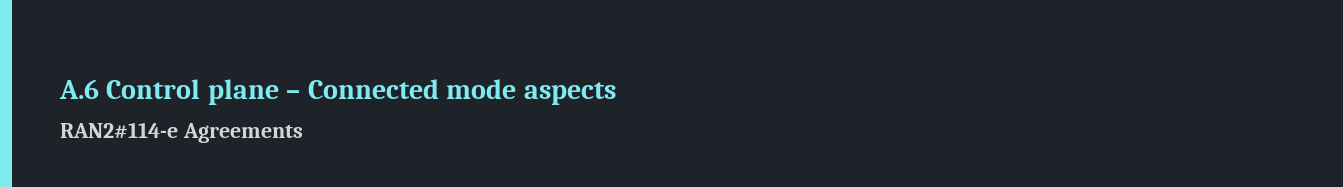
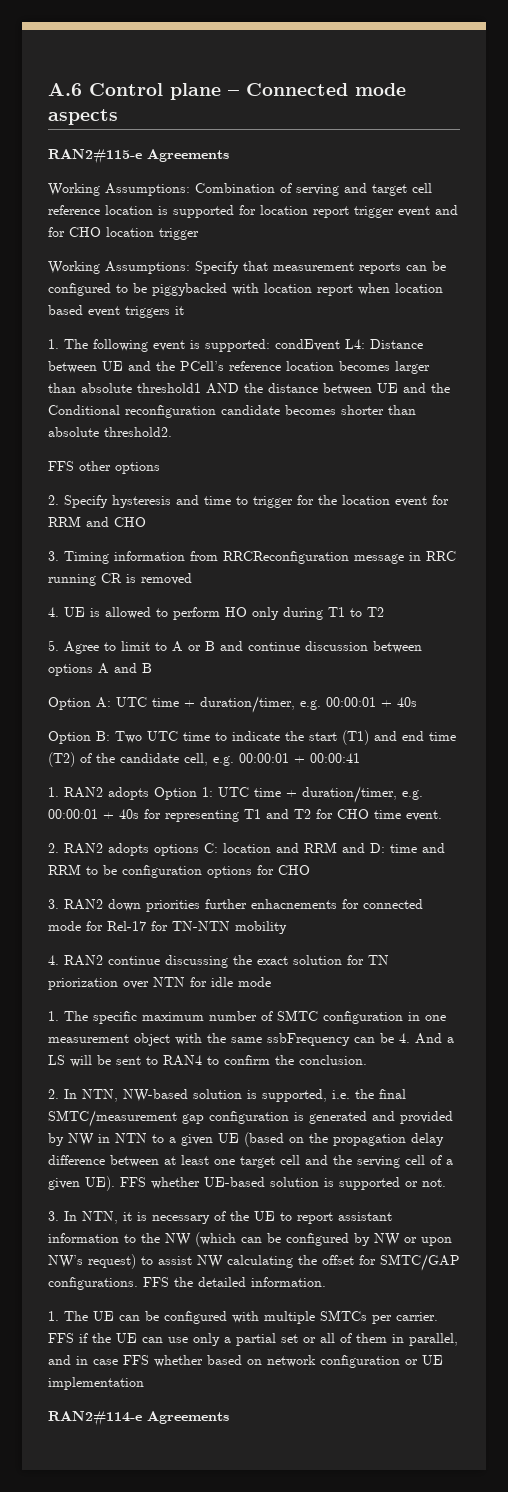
(616, 93) none -> [48,149,229,164] [48,183,432,196] [48,205,458,218] [48,227,199,240] [48,261,446,274] [48,283,443,296] [48,305,184,318] [48,339,423,352] [48,361,430,374] [48,383,450,395] [48,405,416,418] [48,427,172,437] [48,461,160,474] [48,495,449,508] [48,516,146,527] [48,551,456,564] [48,573,192,586] [48,607,384,620] [48,640,422,654] [48,663,152,676] [48,696,417,713] [48,730,456,745] [48,752,360,767] [48,786,423,803] [48,809,442,822] [48,842,445,856] [48,864,310,878] [48,899,423,912] [48,921,287,934] [48,955,389,968] [48,977,271,990] [48,1010,446,1024] [48,1033,454,1046] [48,1055,367,1067] [48,1089,406,1102] [48,1110,453,1127] [48,1132,444,1147] [48,1155,453,1168] [48,1176,446,1191] [48,1211,392,1224] [48,1232,452,1247] [48,1254,460,1271] [48,1277,326,1290] [48,1310,438,1324] [48,1333,458,1346] [48,1355,443,1368] [48,1377,144,1390] // RAN2#115-e Agreements // Working Assumptions: Combination of serving and target cell reference location is supported for location report trigger event and for CHO location trigger // Working Assumptions: Specify that measurement reports can be configured to be piggybacked with location report when location based event triggers it // 1. The following event is supported: condEvent L4: Distance between UE and the PCell’s reference location becomes larger than absolute threshold1 AND the distance between UE and the Conditional reconfiguration candidate becomes shorter than absolute threshold2. // FFS other options // 2. Specify hysteresis and time to trigger for the location event for RRM and CHO // 3. Timing information from RRCReconfiguration message in RRC running CR is removed // 4. UE is allowed to perform HO only during T1 to T2 // 5. Agree to limit to A or B and continue discussion between options A and B // Option A: UTC time + duration/timer, e.g. 00:00:01 + 40s // Option B: Two UTC time to indicate the start (T1) and end time (T2) of the candidate cell, e.g. 00:00:01 + 00:00:41 // 1. RAN2 adopts Option 1: UTC time + duration/timer, e.g. 00:00:01 + 40s for representing T1 and T2 for CHO time event. // 2. RAN2 adopts options C: location and RRM and D: time and RRM to be configuration options for CHO // 3. RAN2 down priorities further enhacnements for connected mode for Rel-17 for TN-NTN mobility // 4. RAN2 continue discussing the exact solution for TN priorization over NTN for idle mode // 1. The specific maximum number of SMTC configuration in one measurement object with the same ssbFrequency can be 4. And a LS will be sent to RAN4 to confirm the conclusion. // 2. In NTN, NW-based solution is supported, i.e. the final SMTC/measurement gap configuration is generated and provided by NW in NTN to a given UE (based on the propagation delay difference between at least one target cell and the serving cell of a given UE). FFS whether UE-based solution is supported or not. // 3. In NTN, it is necessary of the UE to report assistant information to the NW (which can be configured by NW or upon NW’s request) to assist NW calculating the offset for SMTC/GAP configurations. FFS the detailed information. // 1. The UE can be configured with multiple SMTCs per carrier. FFS if the UE can use only a partial set or all of them in parallel, and in case FFS whether based on network configuration or UE implementation

